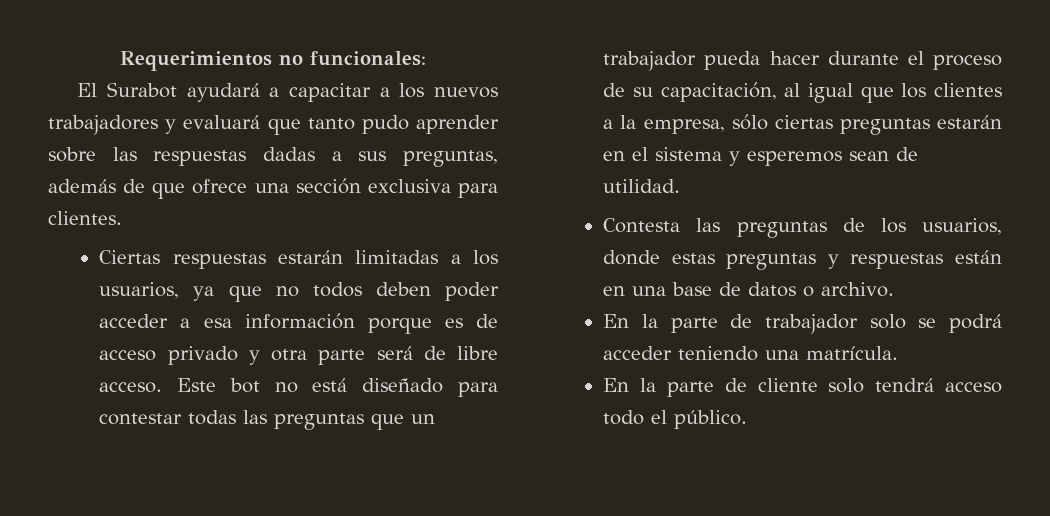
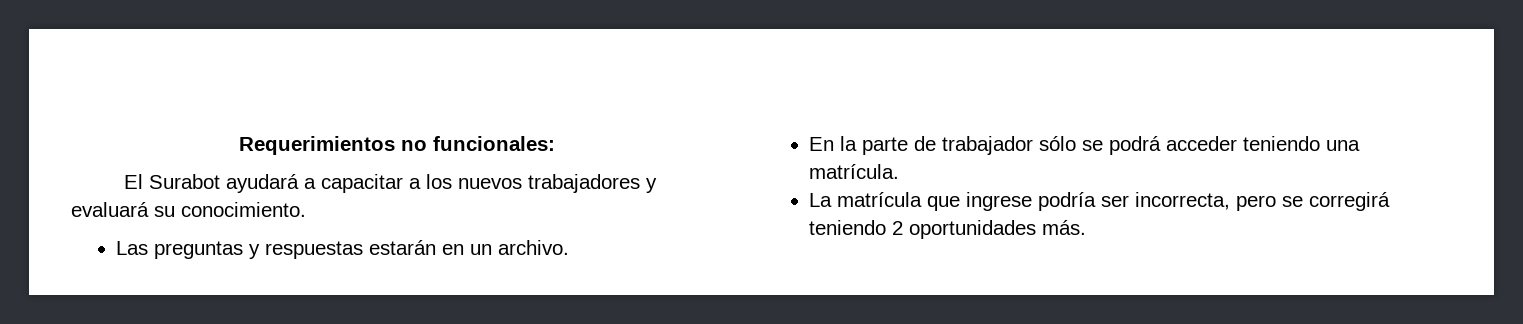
[267,115,500,135] [48,147,499,167] [48,178,498,199] [48,211,122,225] [99,250,499,269] [99,282,499,302] [99,313,498,334] [99,346,498,365] [99,378,498,397] [99,410,436,430] [603,51,1002,71] [603,82,1002,103] [603,114,1002,135] [603,147,919,166] [603,179,681,193] [603,218,1002,238] [603,250,1002,270] [603,282,815,297] que tanto pudo aprender sobre las respuestas dadas a sus preguntas, además de que ofrece una sección exclusiva para clientes. // Ciertas respuestas estarán limitadas a los usuarios, ya que no todos deben poder acceder a esa información porque es de acceso privado y otra parte será de libre acceso. Este bot no está diseñado para contestar todas las preguntas que un trabajador pueda hacer durante el proceso de su capacitación, al igual que los clientes a la empresa, sólo ciertas preguntas estarán en el sistema y esperemos sean de utilidad. // Contesta las preguntas de los usuarios, donde estas preguntas y respuestas están en una base de datos o -> [154,202,306,217] [116,240,493,259] su conocimiento. // Las preguntas y respuestas estarán en un
[869,314,906,329] solo -> [1039,136,1077,151] sólo
[603,378,1002,397] [603,410,748,429] En la parte de cliente solo tendrá acceso todo el público. -> [809,192,1391,211] [809,220,1087,239] La matrícula que ingrese podría ser incorrecta, pero se corregirá teniendo 2 oportunidades más.

